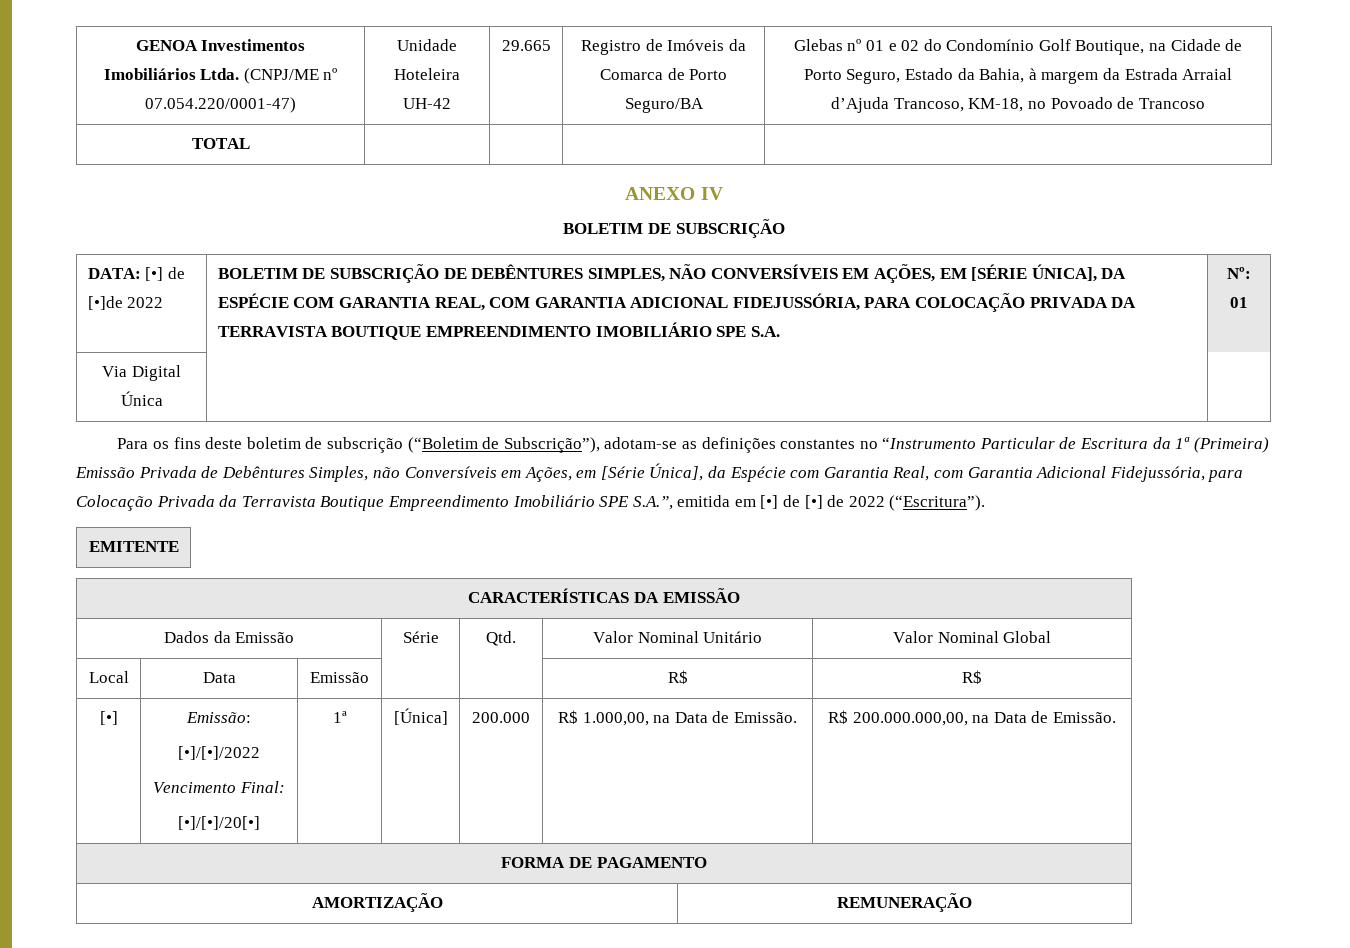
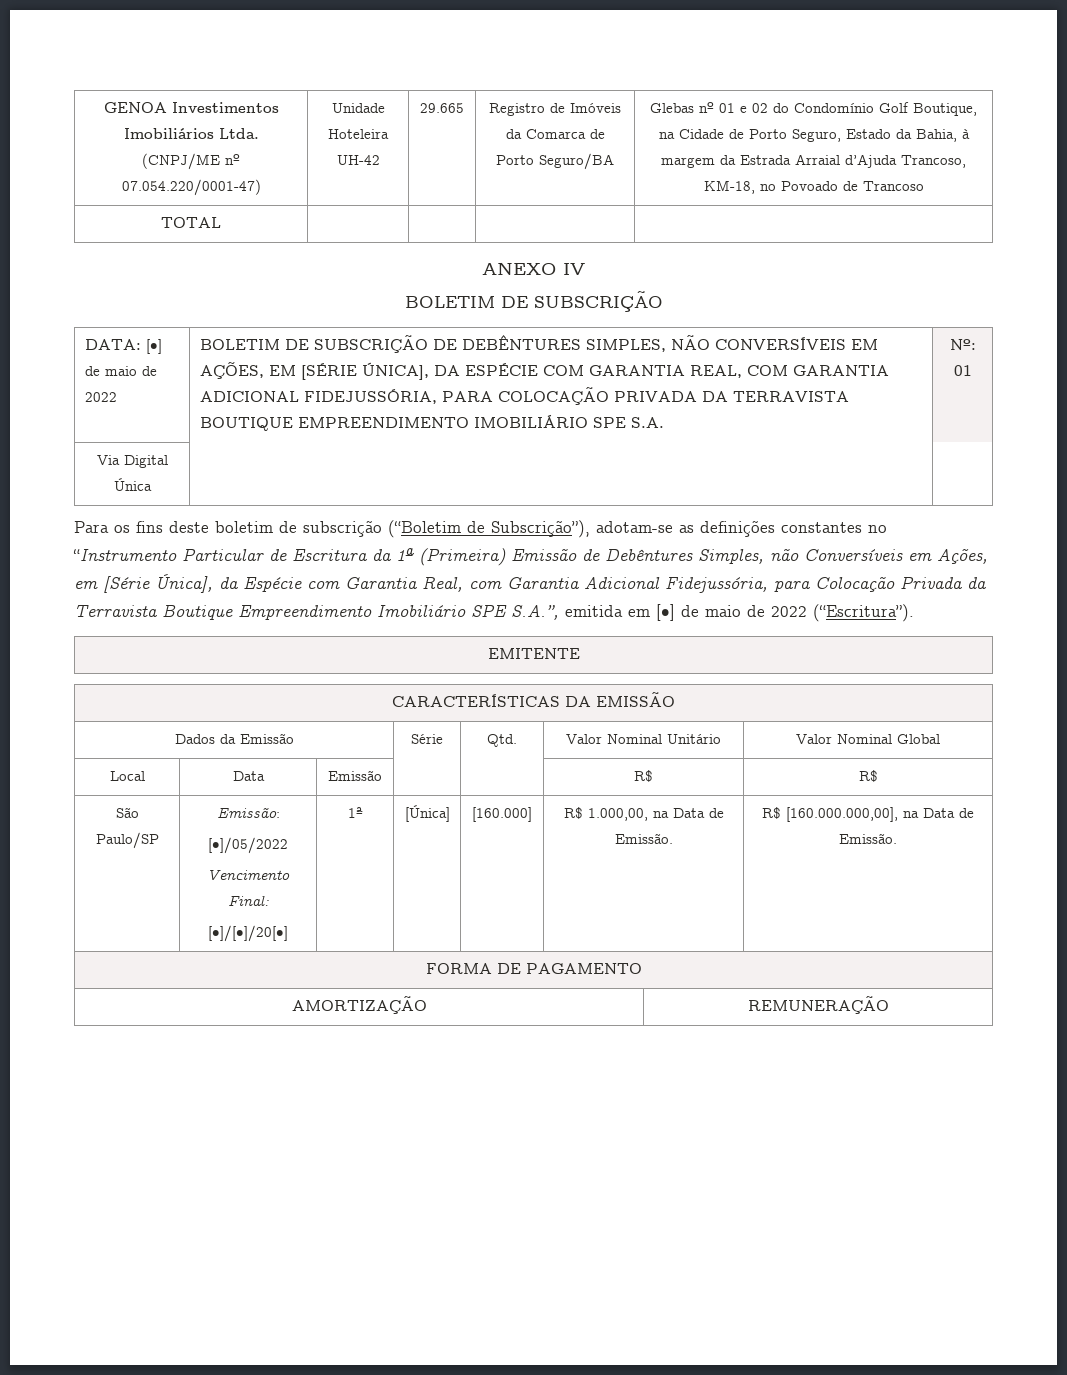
[87,296,123,310] [•]de -> [104,366,157,376] maio de
[138,466,197,478] Privada -> (577, 555) none
[804,495,823,509] [•] -> [705,605,741,617] maio
[99,711,118,725] [•] -> [115,807,139,818] [95,832,159,849] São Paulo/SP
[178,746,260,760] [•]/[•]/2022 -> [208,837,288,854] [•]/05/2022
[472,712,530,723] 200.000 -> [472,807,532,822] [160.000]
[852,712,968,726] 200.000.000,00, -> [786,807,898,822] [160.000.000,00],

